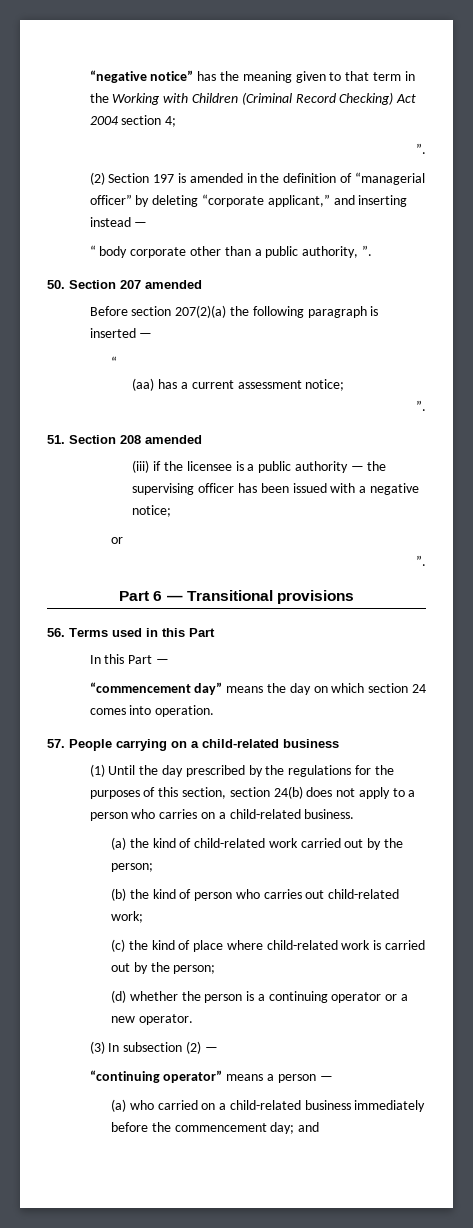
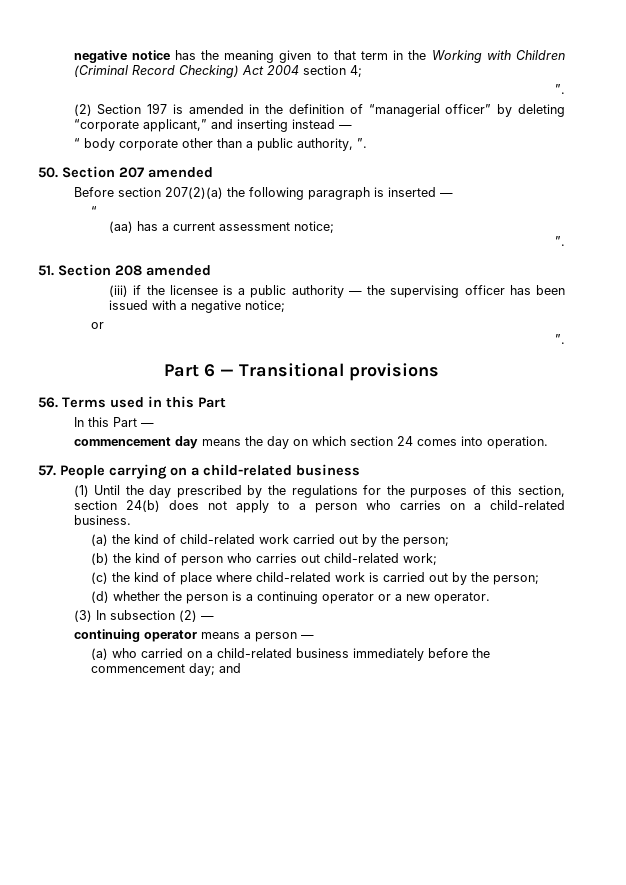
[89,70,194,83] “negative notice” -> [73,50,170,63] negative notice
[89,682,223,695] “commencement day” -> [73,436,198,449] commencement day
[89,1070,223,1083] “continuing operator” -> [73,629,197,642] continuing operator

